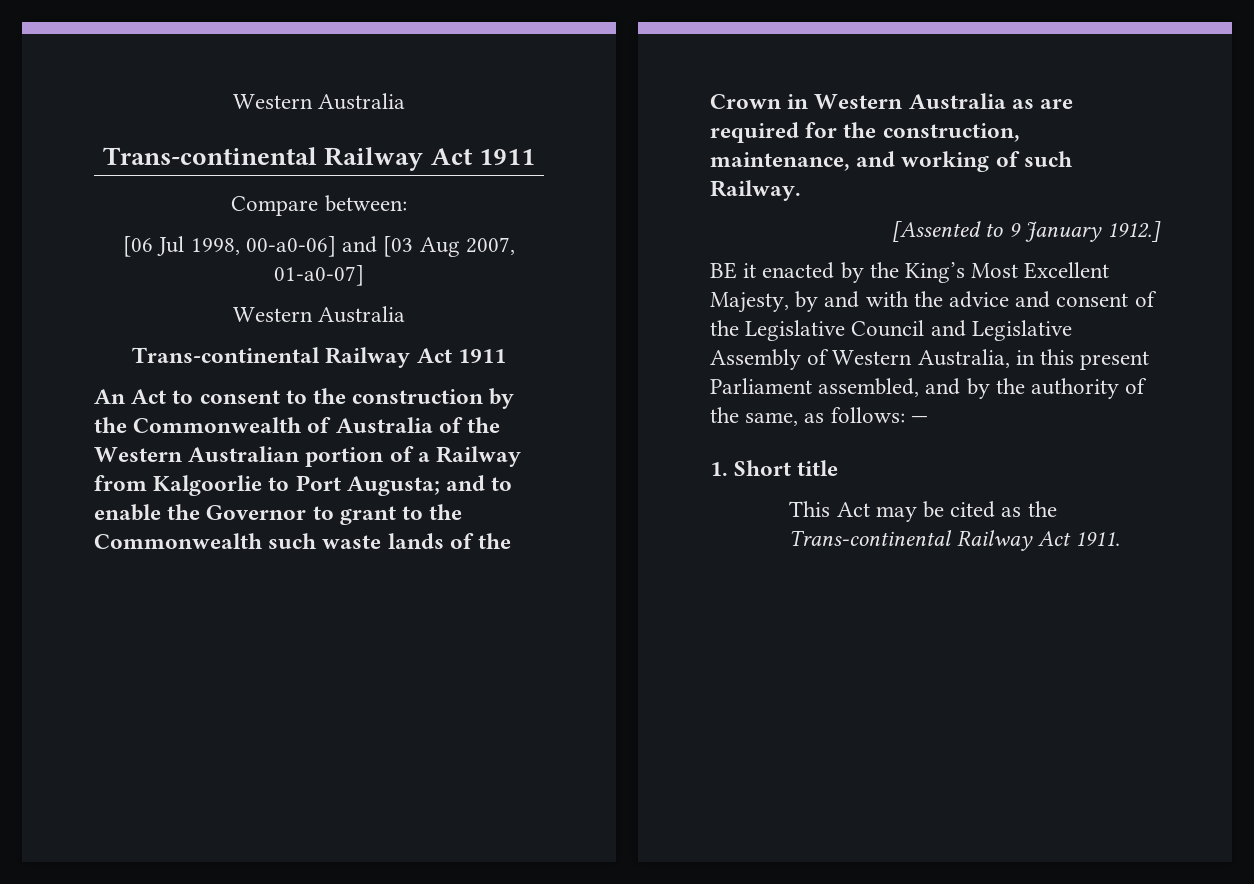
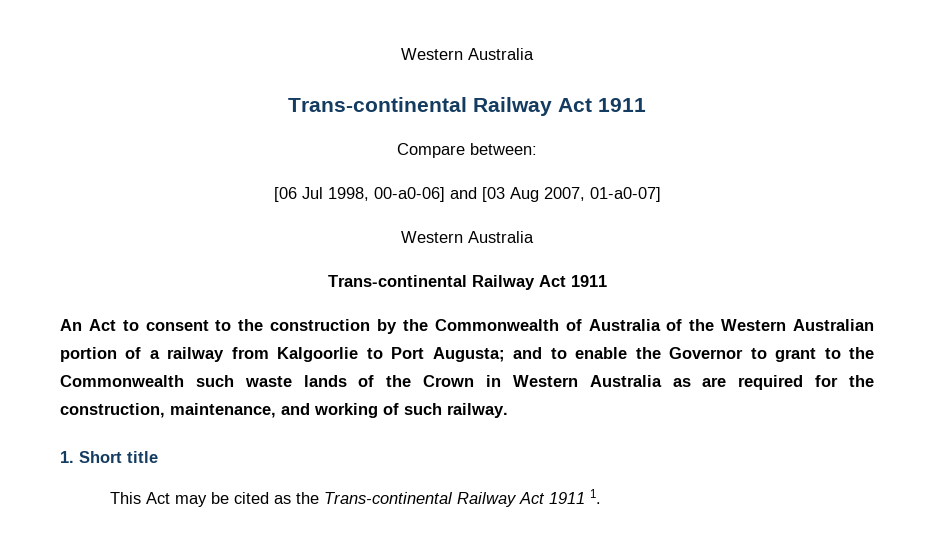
[436,446,522,467] Railway -> [167,347,225,362] railway
[710,180,801,201] [892,221,1161,242] [710,262,1110,283] [710,291,1157,313] [710,320,1072,341] [710,349,1150,370] [710,378,1148,399] [710,407,928,426] Railway. // [Assented to 9 January 1912.] // BE it enacted by the King’s Most Excellent Majesty, by and with the advice and consent of the Legislative Council and Legislative Assembly of Western Australia, in this present Parliament assembled, and by the authority of the same, as follows: — -> [447,403,508,418] railway.
[1074,531,1120,546] 1911. -> [549,489,602,504] 1911 1.

